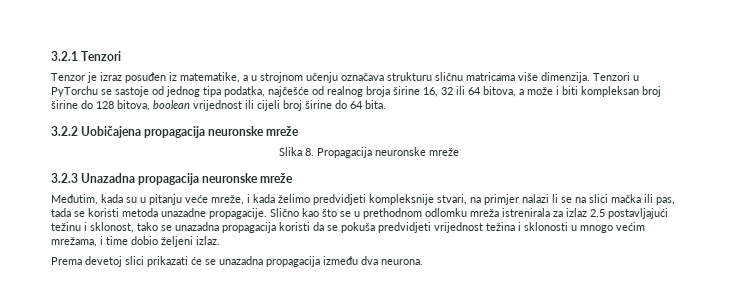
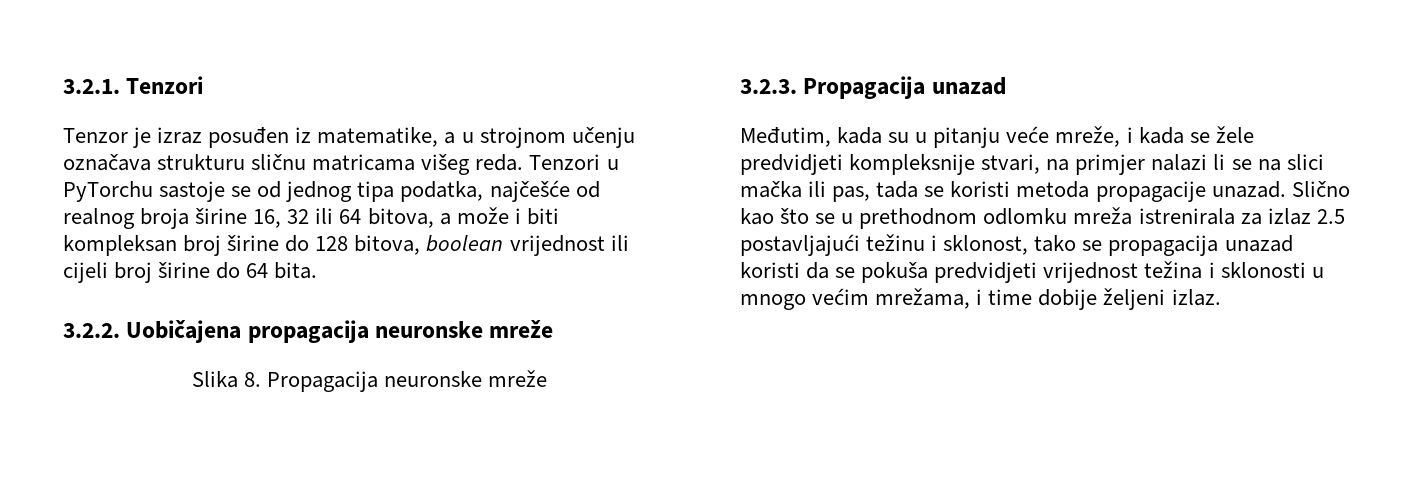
[51,51,78,61] 3.2.1 -> [63,79,120,94] 3.2.1.
[518,72,590,83] više dimenzija. -> [421,154,524,175] višeg reda.
[101,86,149,97] se sastoje -> [159,181,252,202] sastoje se
[51,126,78,136] 3.2.2 -> [63,323,120,338] 3.2.2.
[51,173,294,185] 3.2.3 Unazadna propagacija neuronske mreže -> [740,76,1006,99] 3.2.3. Propagacija unazad
[278,194,310,203] želimo -> [1189,126,1254,143] se žele
[161,208,267,219] unazadne propagacije. -> [1095,181,1286,202] propagacije unazad.
[175,222,276,233] unazadna propagacija -> [1108,235,1293,256] propagacija unazad
[131,236,158,245] dobio -> [1038,289,1098,310] dobije
[51,256,423,267] // Prema devetoj slici prikazati će se unazadna propagacija između dva neurona. -> (1221, 297) none

